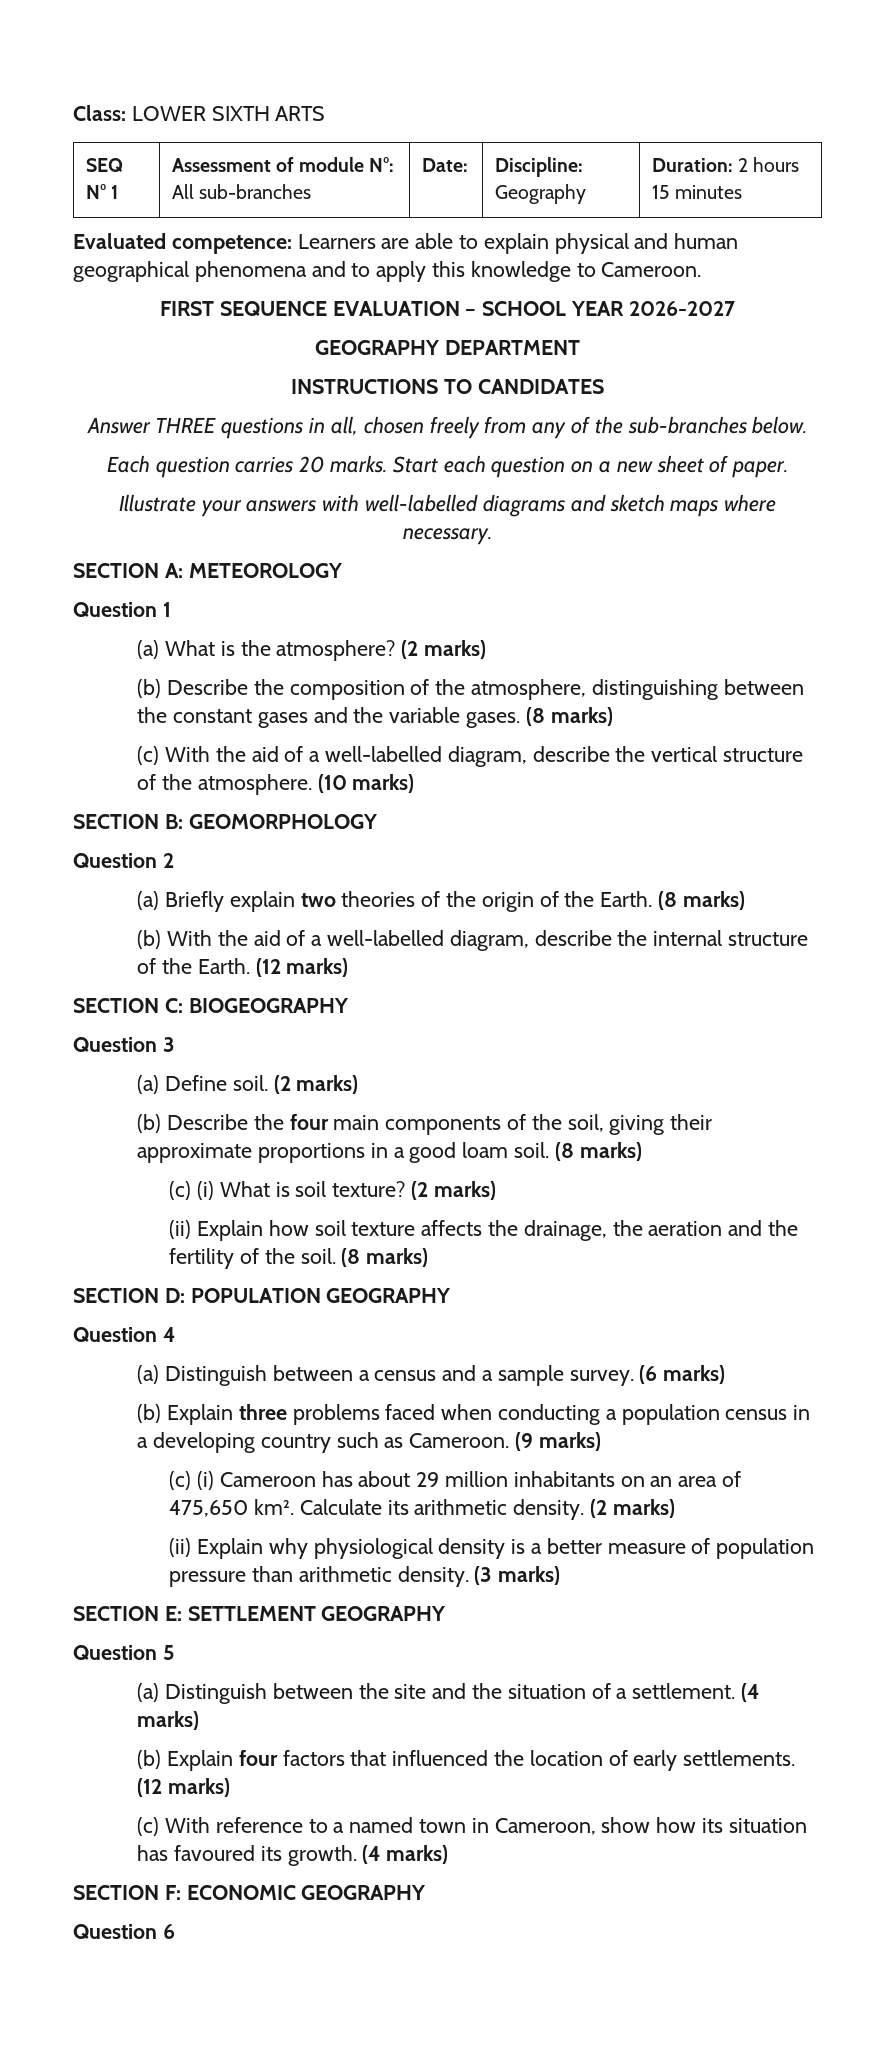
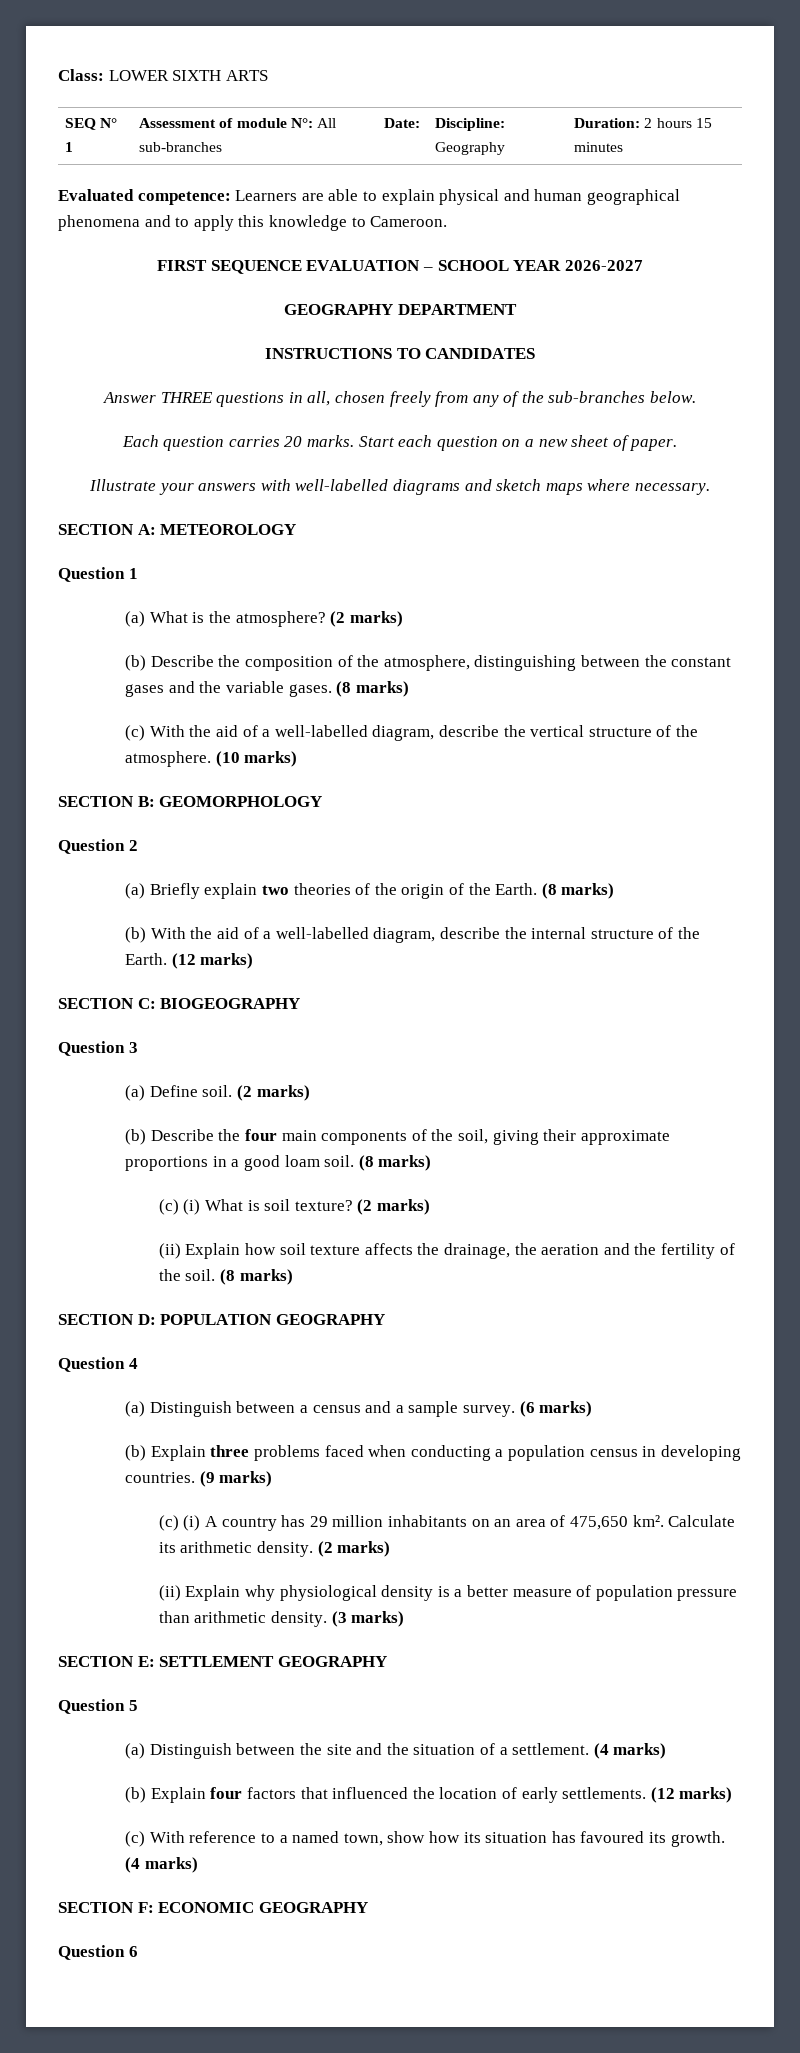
[137,1432,510,1453] a developing country such as Cameroon. -> [660,1445,741,1461] [125,1472,196,1483] developing countries.
[219,1471,411,1487] Cameroon has about -> [205,1515,306,1531] A country has
[418,1818,596,1835] town in Cameroon, -> [343,1833,383,1846] town,

